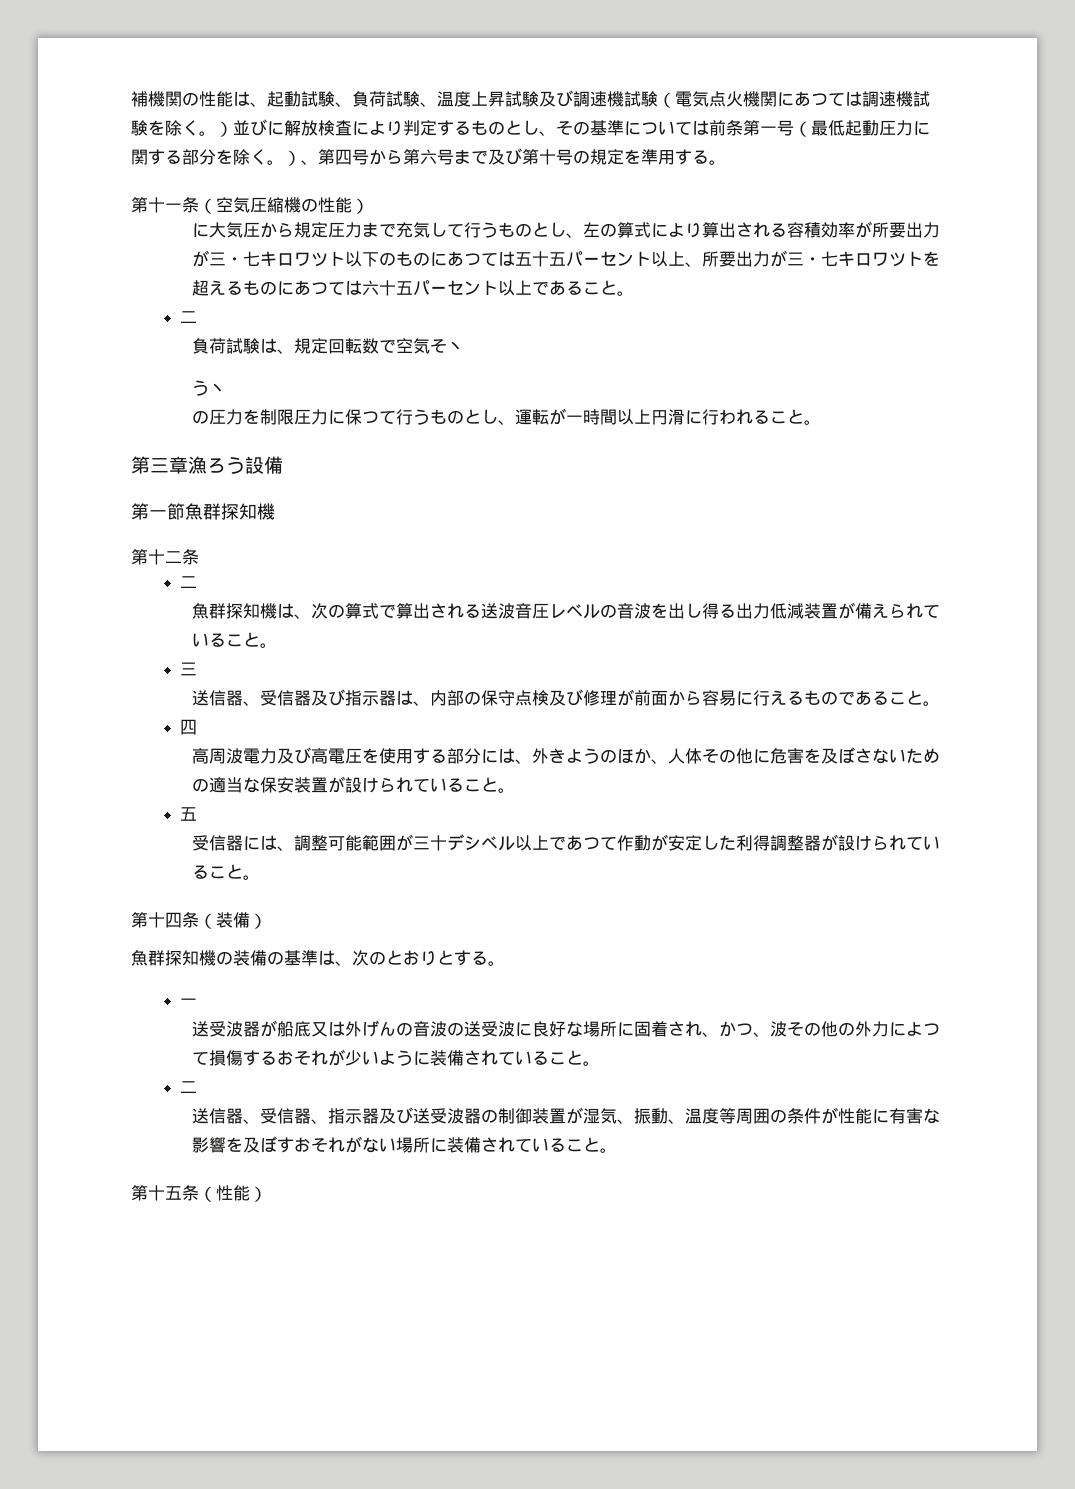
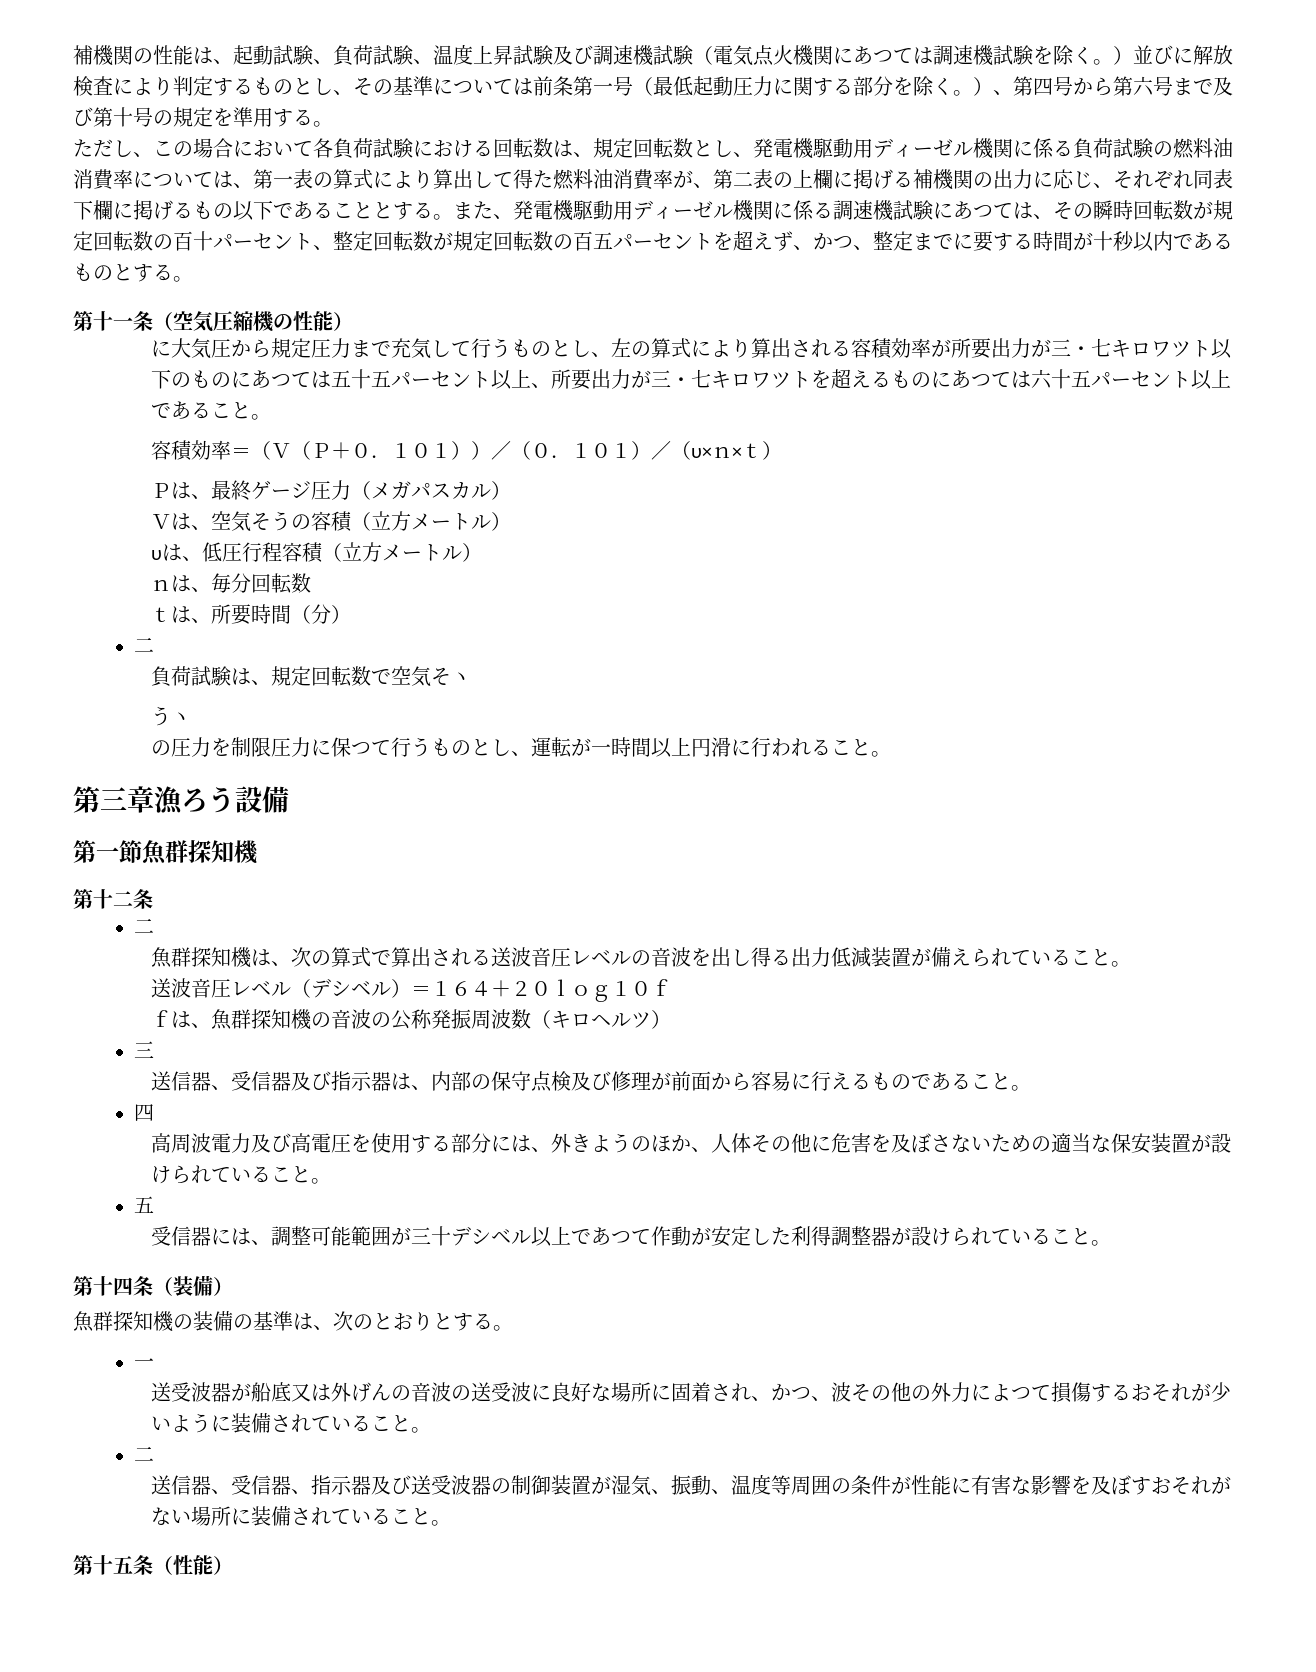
(726, 162) none -> [73,138,1233,159] [73,169,1233,190] [73,200,1233,221] [73,231,1233,252] [73,263,193,282] // ただし、この場合において各負荷試験における回転数は、規定回転数とし、発電機駆動用ディーゼル機関に係る負荷試験の燃料油消費率については、第一表の算式により算出して得た燃料油消費率が、第二表の上欄に掲げる補機関の出力に応じ、それぞれ同表下欄に掲げるもの以下であることとする。また、発電機駆動用ディーゼル機関に係る調速機試験にあつては、その瞬時回転数が規定回転数の百十パーセント、整定回転数が規定回転数の百五パーセントを超えず、かつ、整定までに要する時間が十秒以内であるものとする。
(635, 293) none -> [151,440,783,461] [151,480,512,501] [151,511,512,532] [151,542,483,563] [151,573,312,594] [151,604,352,625] // 容積効率＝（Ｖ（Ｐ＋０．１０１））／（０．１０１）／（υ×ｎ×ｔ） // Ｐは、最終ゲージ圧力（メガパスカル） // Ｖは、空気そうの容積（立方メートル） // υは、低圧行程容積（立方メートル） // ｎは、毎分回転数 // ｔは、所要時間（分）
(278, 645) none -> [151,978,672,1002] [151,1009,672,1030] // 送波音圧レベル（デシベル）＝１６４＋２０ｌｏｇ１０ｆ // ｆは、魚群探知機の音波の公称発振周波数（キロヘルツ）

